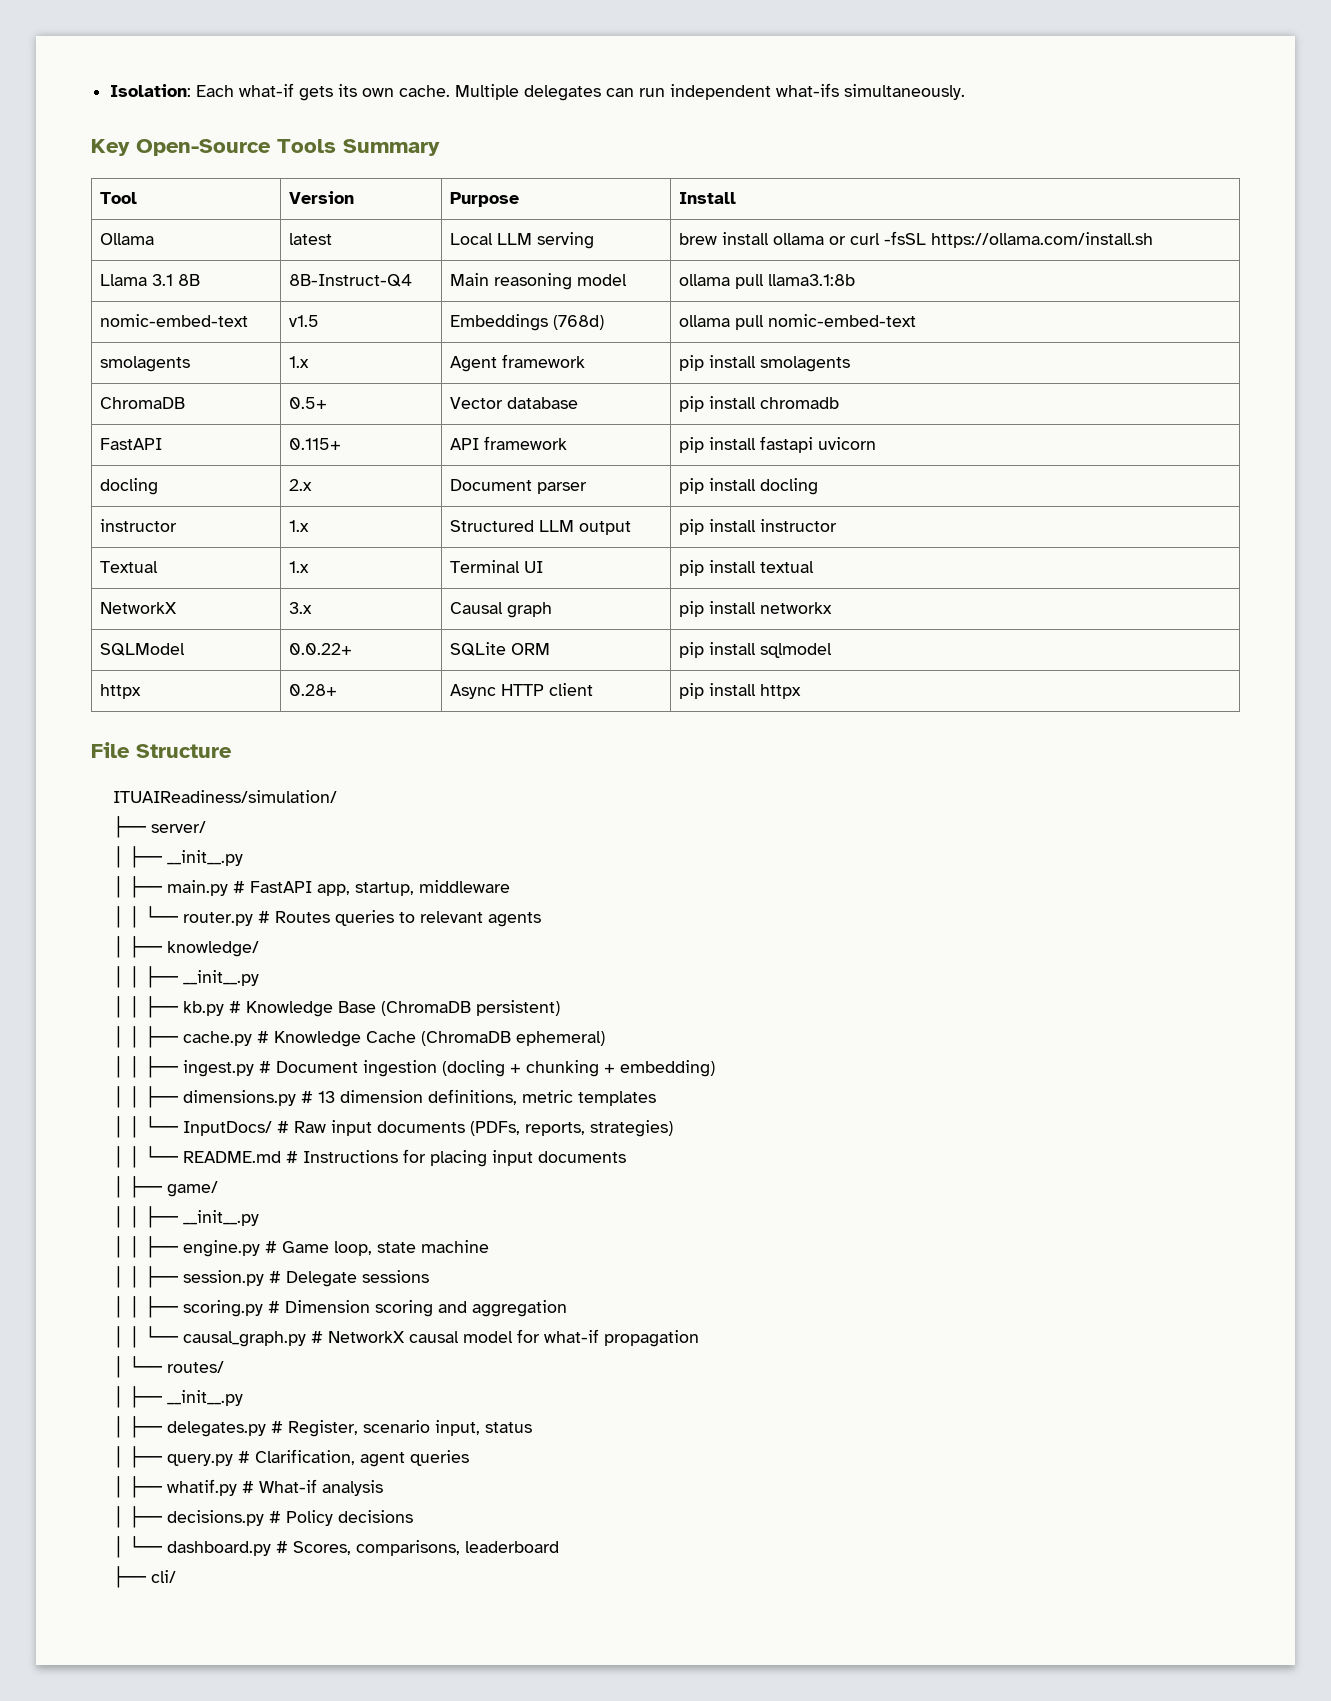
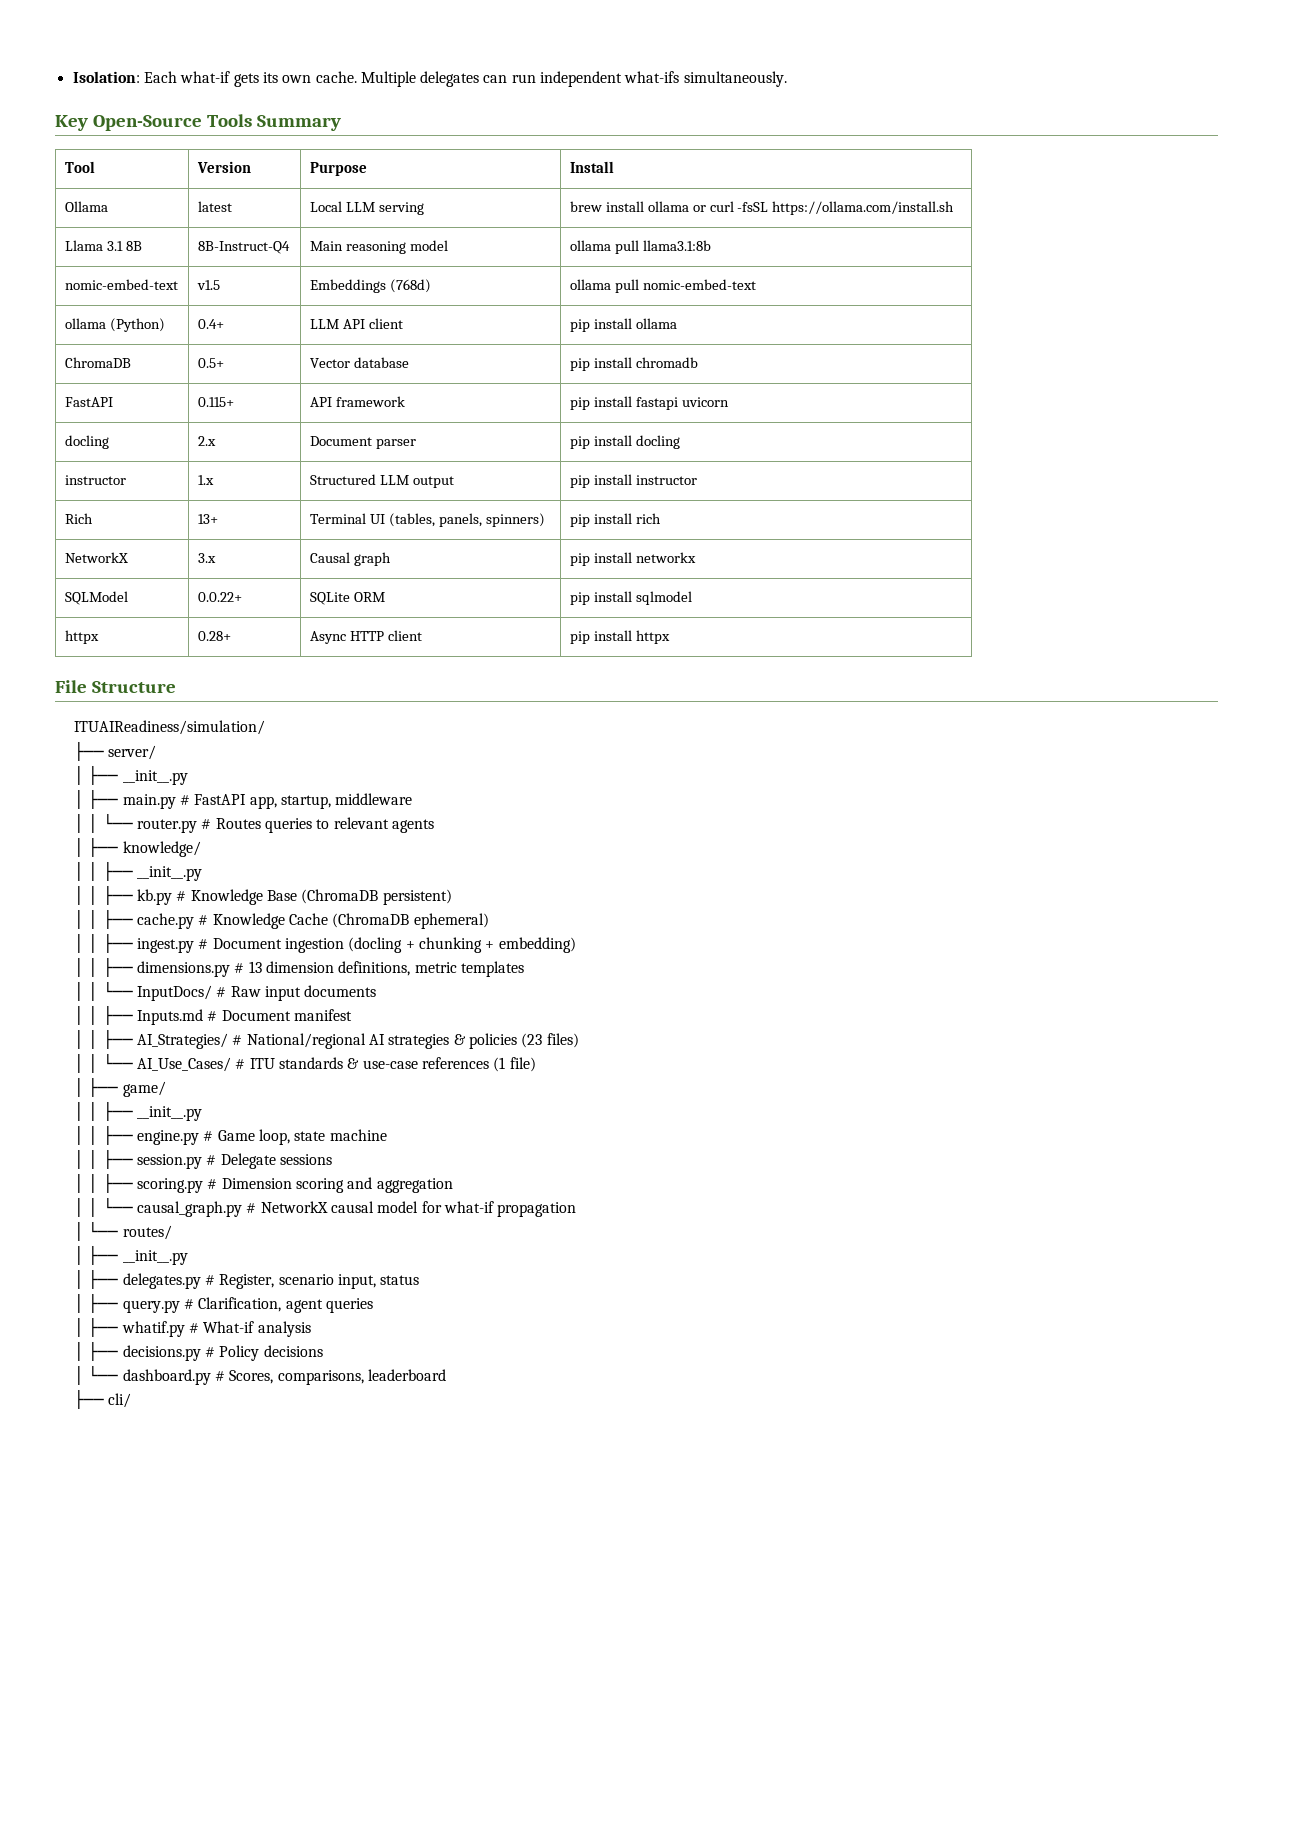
[99,356,190,372] [288,356,309,368] [449,354,585,372] [678,355,850,372] smolagents | 1.x | Agent framework | pip install smolagents -> [64,318,165,332] [197,319,224,329] [309,318,403,329] [569,318,677,332] ollama (Python) | 0.4+ | LLM API client | pip install ollama
[99,561,158,573] [288,561,309,573] Textual | 1.x -> [64,513,93,524] [197,514,218,524] Rich | 13+
[678,560,814,576] | pip install textual -> [388,513,545,527] [569,513,661,527] (tables, panels, spinners) | pip install rich
[470,1120,674,1137] [113,1146,627,1168] (PDFs, reports, strategies) // │ │ └── README.md # Instructions for placing input documents -> [74,1005,353,1025] [74,1029,579,1049] [74,1053,536,1073] // │ │ ├── Inputs.md # Document manifest // │ │ ├── AI_Strategies/ # National/regional AI strategies & policies (23 files) // │ │ └── AI_Use_Cases/ # ITU standards & use-case references (1 file)

